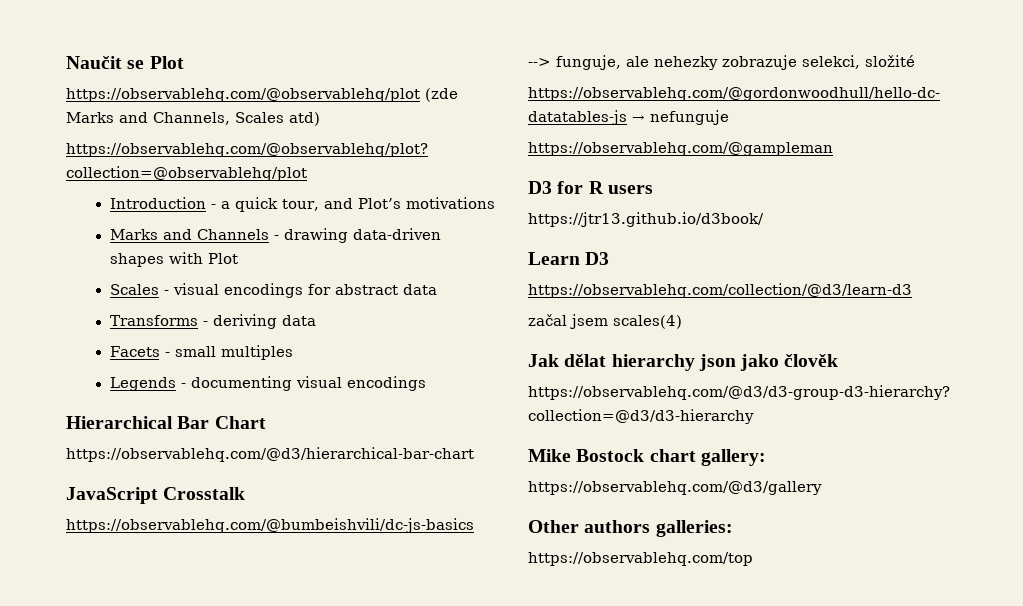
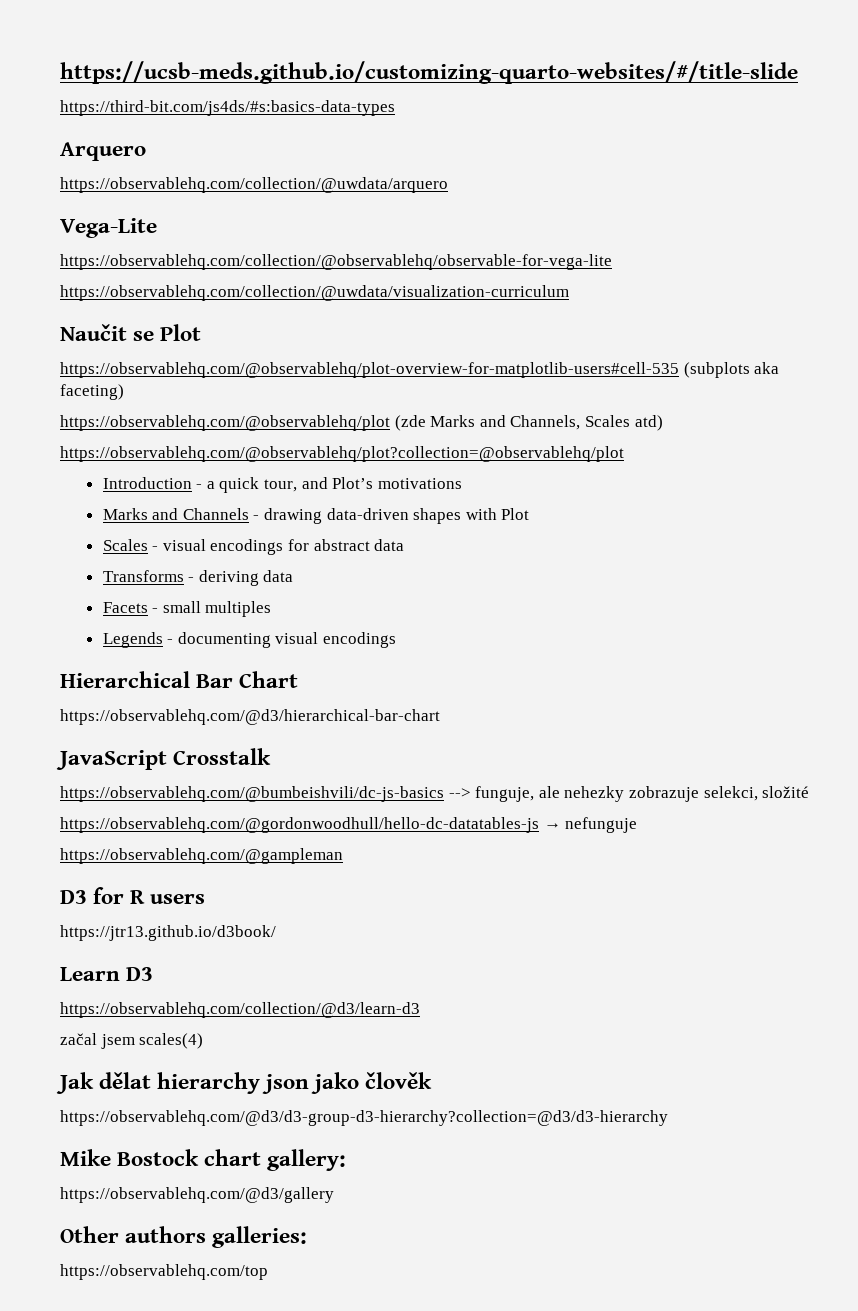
(66, 62) none -> [60,61,798,84] [60,100,395,116] [60,142,146,161] [60,177,448,193] [60,218,157,238] [60,254,612,270] [60,285,569,301] https://ucsb-meds.github.io/customizing-quarto-websites/#/title-slide // https://third-bit.com/js4ds/#s:basics-data-types // Arquero // https://observablehq.com/collection/@uwdata/arquero // Vega-Lite // https://observablehq.com/collection/@observablehq/observable-for-vega-lite // https://observablehq.com/collection/@uwdata/visualization-curriculum //
(184, 62) none -> [60,362,780,378] [60,384,124,400] // https://observablehq.com/@observablehq/plot-overview-for-matplotlib-users#cell-535 (subplots aka faceting)

